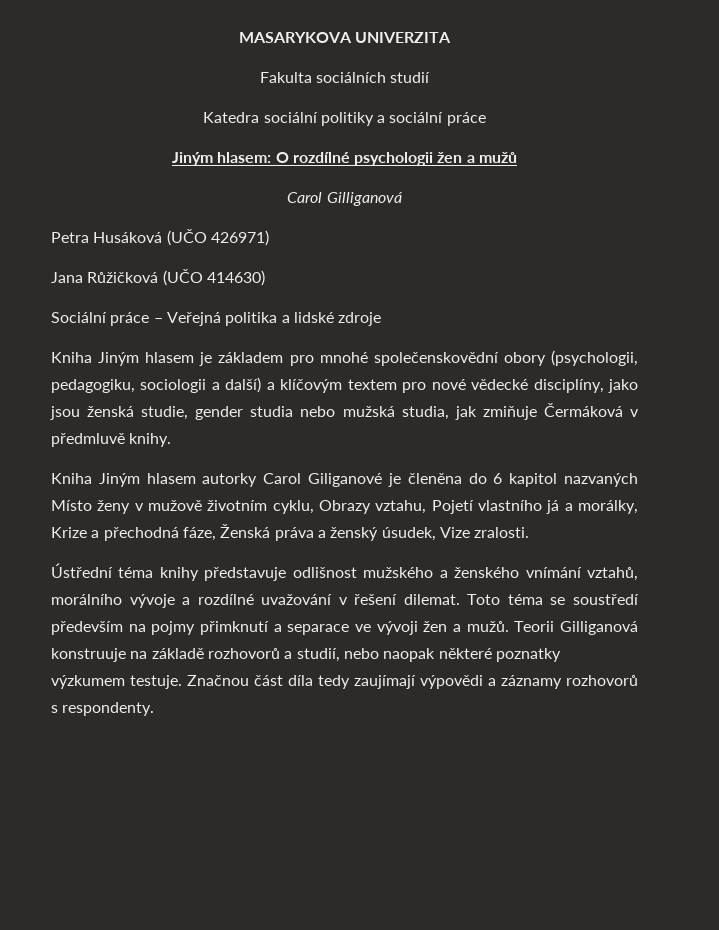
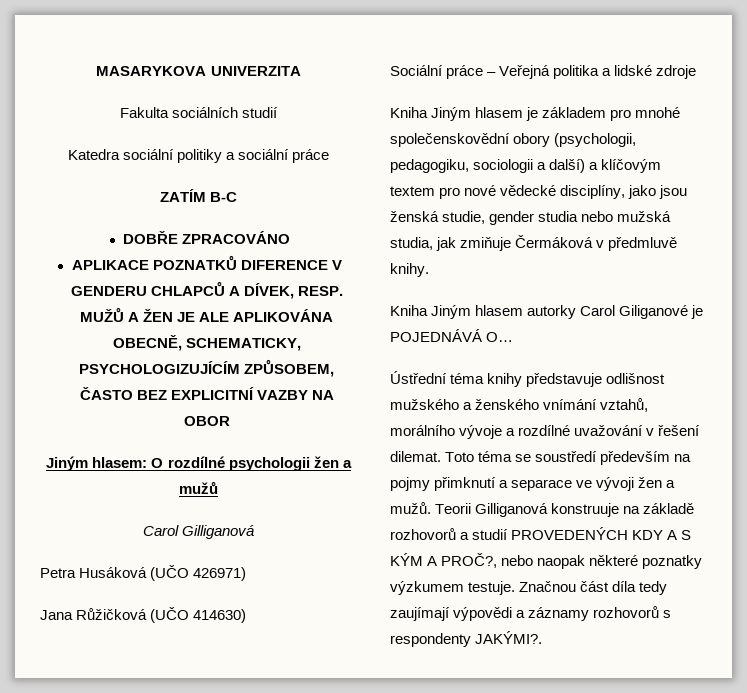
(486, 119) none -> [159,189,238,202] [123,231,291,244] [71,255,342,270] [70,281,343,299] [80,307,334,322] [112,335,301,351] [79,359,335,377] [79,387,334,400] [183,416,230,426] // ZATÍM B-C // DOBŘE ZPRACOVÁNO // APLIKACE POZNATKŮ DIFERENCE V GENDERU CHLAPCŮ A DÍVEK, RESP. MUŽŮ A ŽEN JE ALE APLIKOVÁNA OBECNĚ, SCHEMATICKY, PSYCHOLOGIZUJÍCÍM ZPŮSOBEM, ČASTO BEZ EXPLICITNÍ VAZBY NA OBOR
[407,473,638,487] [51,500,638,514] [51,524,530,541] členěna do 6 kapitol nazvaných Místo ženy v mužově životním cyklu, Obrazy vztahu, Pojetí vlastního já a morálky, Krize a přechodná fáze, Ženská práva a ženský úsudek, Vize zralosti. -> [390,329,514,342] POJEDNÁVÁ O…
[296,648,340,662] studií, -> [472,527,692,540] [390,553,498,568] studií PROVEDENÝCH KDY A S KÝM A PROČ?,
[62,702,155,716] respondenty. -> [390,631,543,647] respondenty JAKÝMI?.

